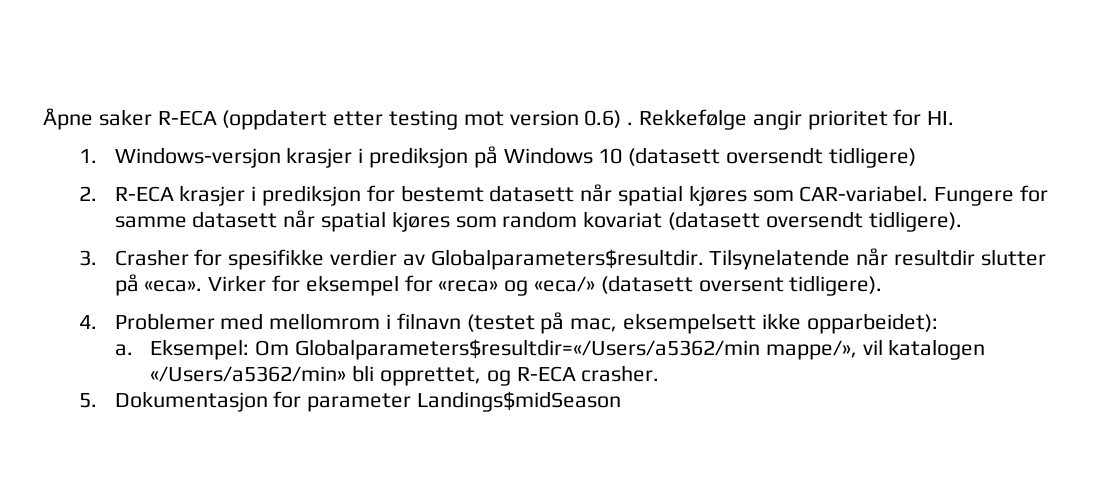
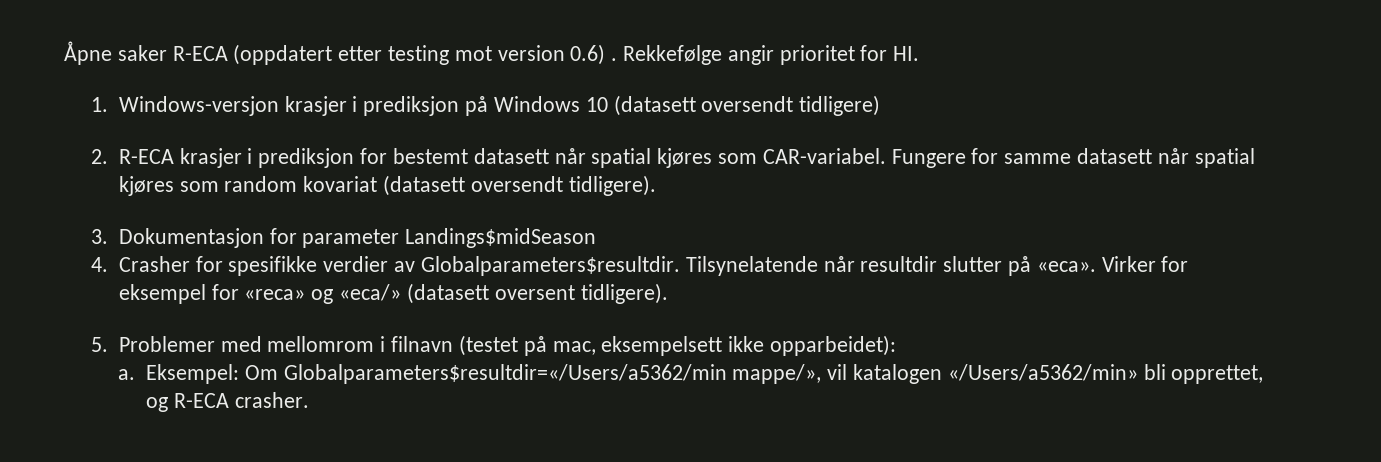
(97, 258) none -> [118,228,597,248] [91,257,109,272] Dokumentasjon for parameter Landings$midSeason // 4.
[78,315,97,329] 4. -> [91,337,109,352] 5.
[78,391,621,412] // 5. Dokumentasjon for parameter Landings$midSeason -> (309, 400) none

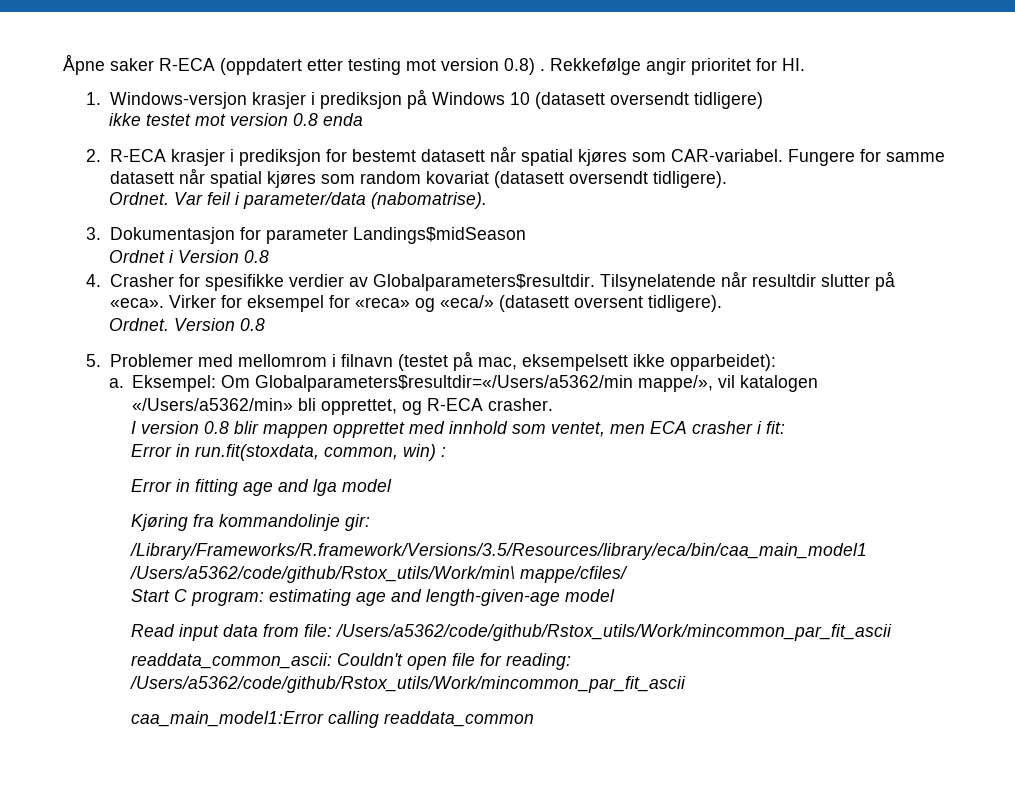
[570,44,606,65] 0.6) -> [504,58,535,75] 0.8)
(881, 105) none -> [108,113,363,126] // ikke testet mot version 0.8 enda
(656, 185) none -> [108,192,487,209] // Ordnet. Var feil i parameter/data (nabomatrise).
(597, 238) none -> [108,250,269,263] // Ordnet i Version 0.8
(668, 293) none -> [108,318,265,331] // Ordnet. Version 0.8
(309, 400) none -> [131,421,786,438] [131,444,447,461] [131,479,393,496] [131,514,371,531] [130,543,868,560] [130,566,629,583] [131,589,616,606] [131,624,893,641] [131,653,572,670] [130,676,687,693] [131,711,535,728] // I version 0.8 blir mappen opprettet med innhold som ventet, men ECA crasher i fit: // Error in run.fit(stoxdata, common, win) : // Error in fitting age and lga model // Kjøring fra kommandolinje gir: // /Library/Frameworks/R.framework/Versions/3.5/Resources/library/eca/bin/caa_main_model1 /Users/a5362/code/github/Rstox_utils/Work/min\ mappe/cfiles/ // Start C program: estimating age and length-given-age model // Read input data from file: /Users/a5362/code/github/Rstox_utils/Work/mincommon_par_fit_ascii // readdata_common_ascii: Couldn't open file for reading: /Users/a5362/code/github/Rstox_utils/Work/mincommon_par_fit_ascii // caa_main_model1:Error calling readdata_common

